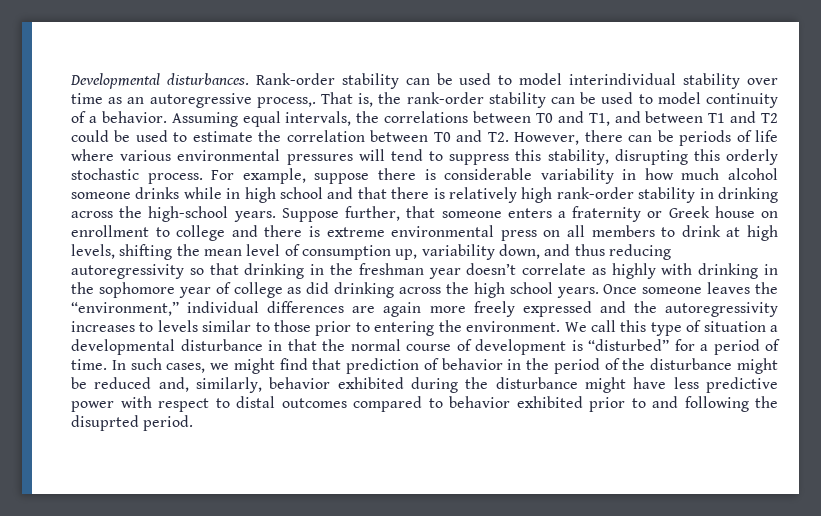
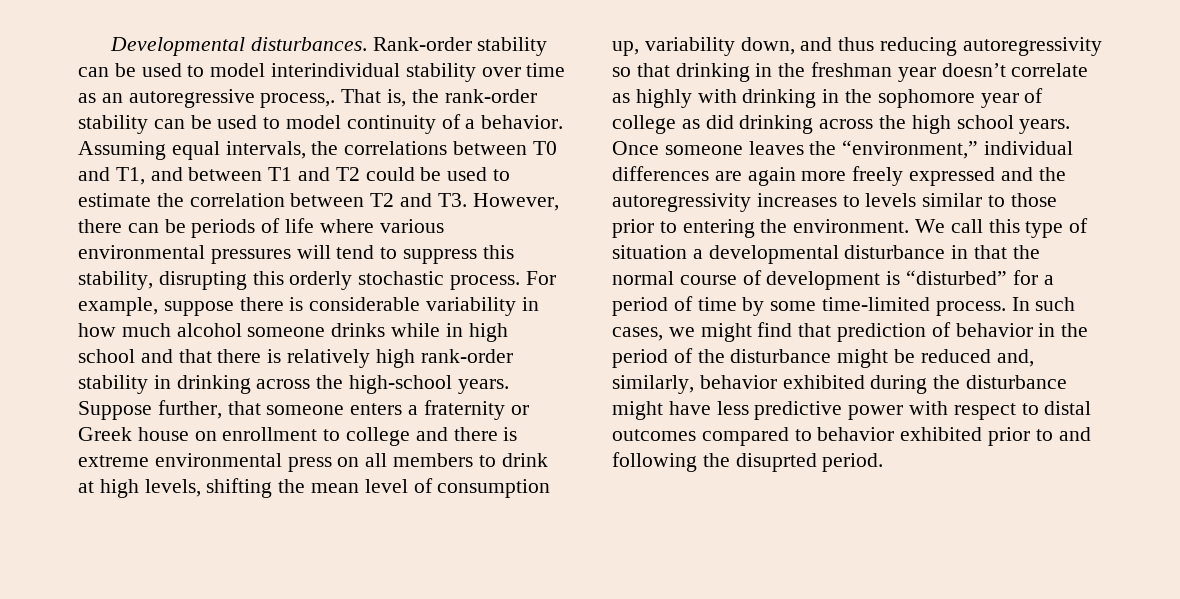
[433,130,509,142] T0 and T2. -> [370,193,467,207] T2 and T3.
[71,359,107,370] time. -> [697,297,1006,316] time by some time-limited process.

